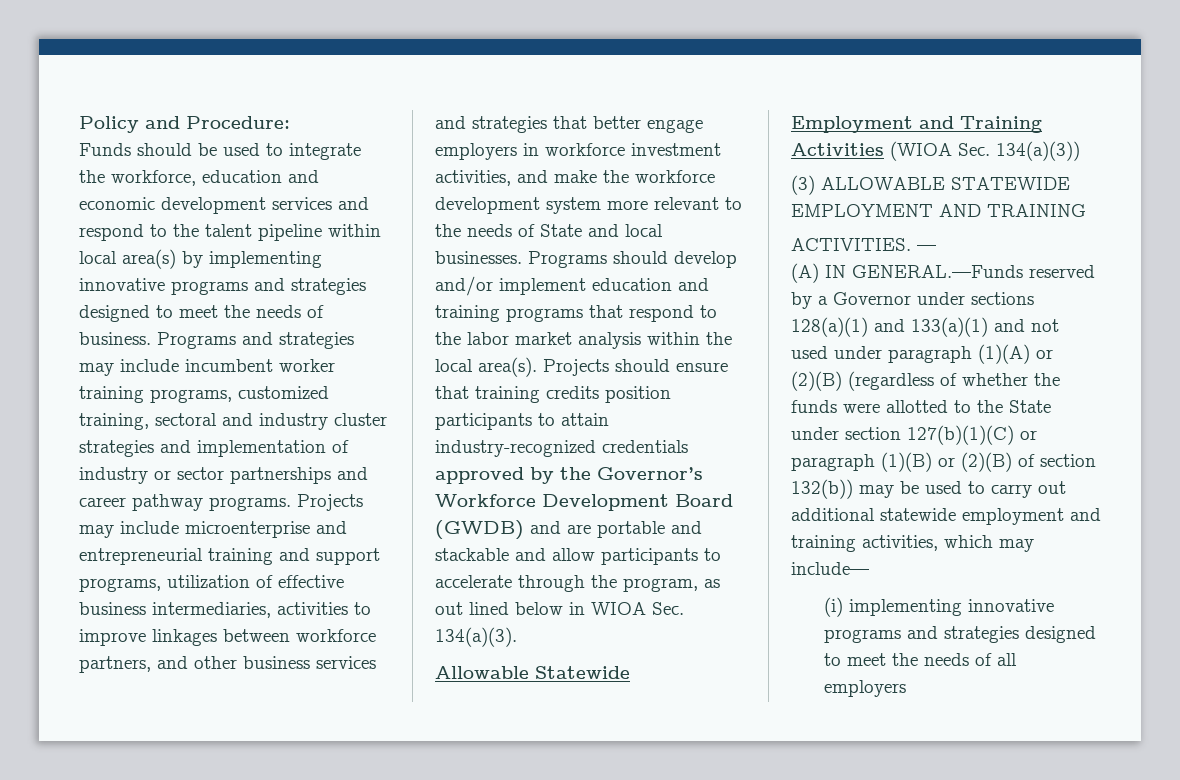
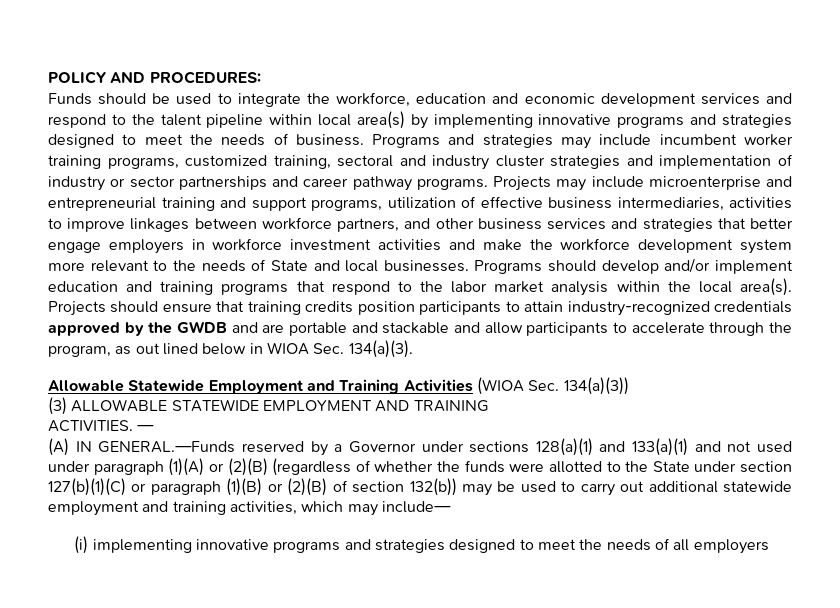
[79,116,290,133] Policy and Procedure: -> [48,71,261,84] POLICY AND PROCEDURES:
[435,170,511,186] activities, -> [378,239,442,251] activities
[597,467,703,480] [435,494,733,511] [435,520,524,540] Governor’s Workforce Development Board (GWDB) -> [177,321,227,333] GWDB

